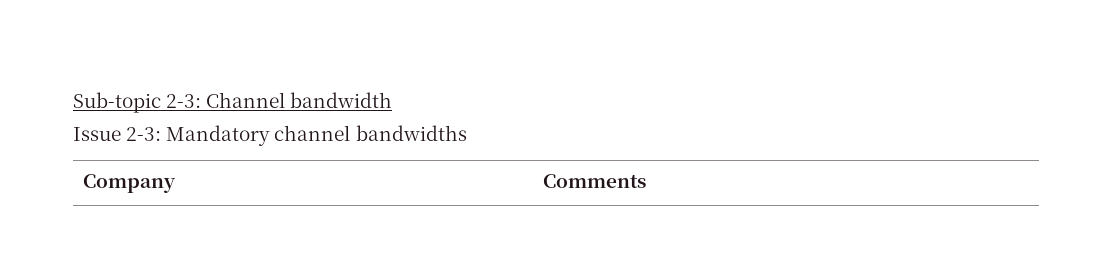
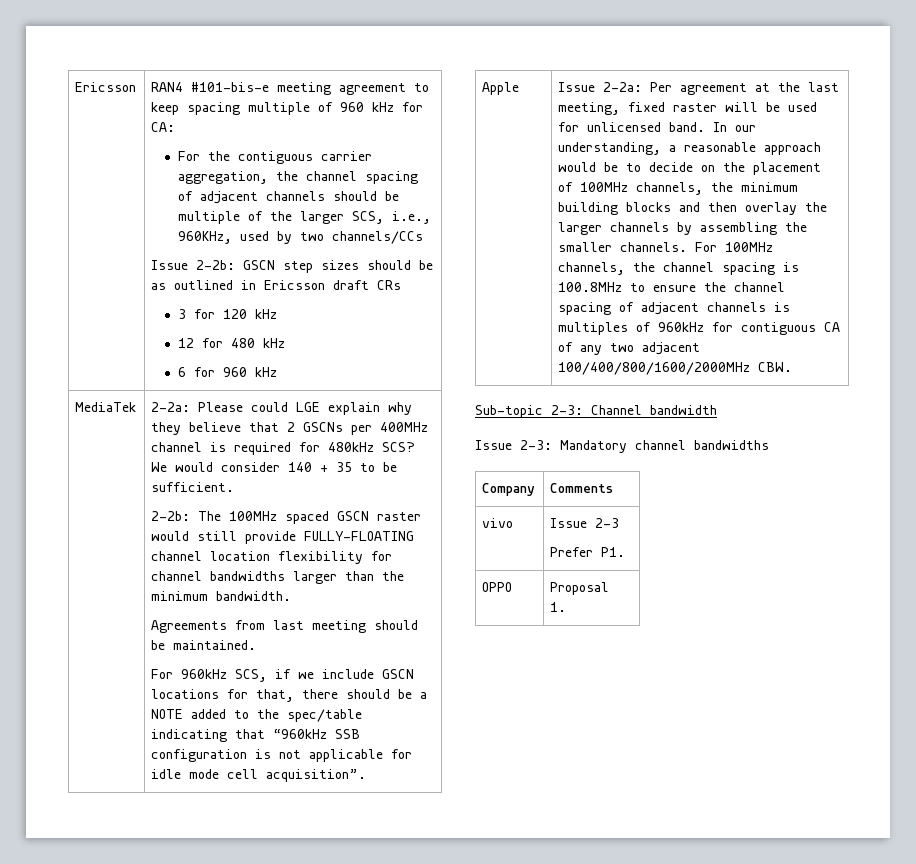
(73, 102) none -> [75,82,137,92] [151,82,430,95] [151,102,424,115] [151,122,176,132] [177,151,372,164] [177,171,418,184] [177,191,399,204] [177,211,431,224] [177,231,423,244] [151,260,434,273] [151,280,402,290] [177,309,277,319] [177,338,285,348] [177,367,277,377] [75,402,137,412] [151,402,413,415] [151,422,429,435] [151,442,416,455] [151,462,398,472] [151,482,235,492] [151,511,422,524] [151,531,415,544] [151,551,393,564] [151,571,405,584] [151,591,292,601] [151,620,419,633] [151,640,257,650] [151,669,415,682] [151,689,428,702] [151,709,363,722] [151,729,361,742] [151,749,413,762] [151,769,367,782] [482,82,520,95] [558,82,840,95] [558,102,818,115] [558,122,757,132] [558,142,822,155] [558,162,822,175] [558,182,799,195] [558,202,828,215] [558,222,808,235] [558,242,774,252] [558,262,800,275] [558,282,786,292] [558,302,791,315] [558,322,841,335] [558,342,701,355] [558,362,793,375] Ericsson | RAN4 #101-bis-e meeting agreement to keep spacing multiple of 960 kHz for CA: // For the contiguous carrier aggregation, the channel spacing of adjacent channels should be multiple of the larger SCS, i.e., 960KHz, used by two channels/CCs // Issue 2-2b: GSCN step sizes should be as outlined in Ericsson draft CRs // 3 for 120 kHz // 12 for 480 kHz // 6 for 960 kHz // MediaTek | 2-2a: Please could LGE explain why they believe that 2 GSCNs per 400MHz channel is required for 480kHz SCS? We would consider 140 + 35 to be sufficient. // 2-2b: The 100MHz spaced GSCN raster would still provide FULLY-FLOATING channel location flexibility for channel bandwidths larger than the minimum bandwidth. // Agreements from last meeting should be maintained. // For 960kHz SCS, if we include GSCN locations for that, there should be a NOTE added to the spec/table indicating that “960kHz SSB configuration is not applicable for idle mode cell acquisition”. // Apple | Issue 2-2a: Per agreement at the last meeting, fixed raster will be used for unlicensed band. In our understanding, a reasonable approach would be to decide on the placement of 100MHz channels, the minimum building blocks and then overlay the larger channels by assembling the smaller channels. For 100MHz channels, the channel spacing is 100.8MHz to ensure the channel spacing of adjacent channels is multiples of 960kHz for contiguous CA of any two adjacent 100/400/800/1600/2000MHz CBW. //
(647, 181) none -> [482,518,514,528] [550,518,620,528] [550,547,626,557] [482,582,513,592] [550,582,610,595] [550,602,567,612] // vivo | Issue 2-3 // Prefer P1. // OPPO | Proposal 1.

